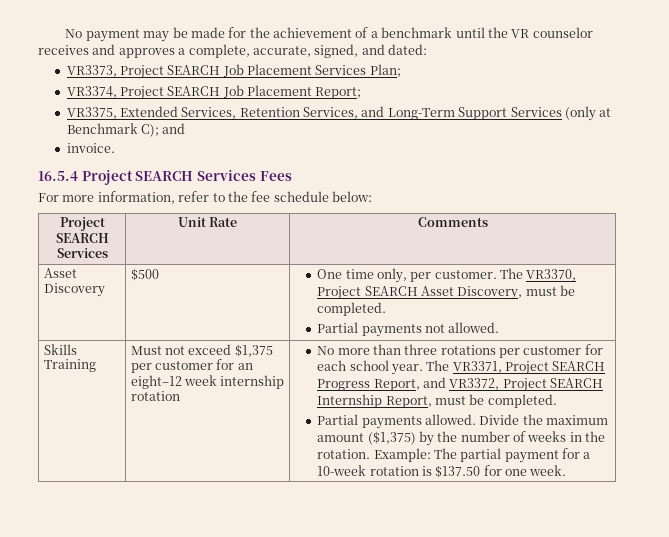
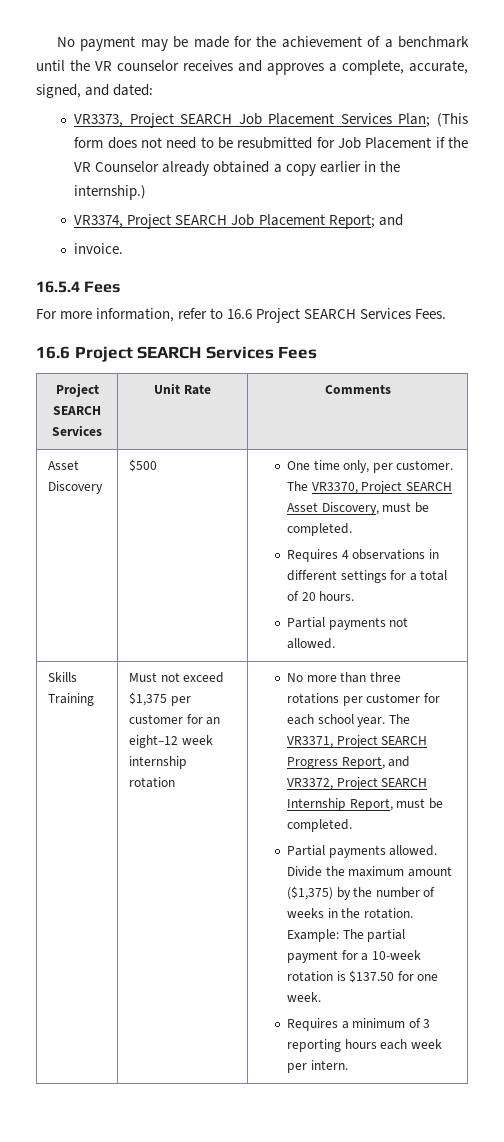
(401, 70) none -> [437,113,468,127] [74,137,468,149] [74,161,400,176] [74,185,147,200] (This form does not need to be resubmitted for Job Placement if the VR Counselor already obtained a copy earlier in the internship.)
[66,106,612,121] [66,123,159,137] // VR3375, Extended Services, Retention Services, and Long-Term Support Services (only at Benchmark C); -> (375, 221) none
[81,170,256,185] Project SEARCH Services -> (80, 287) none
[227,191,372,202] the fee schedule below: -> [227,308,447,323] [36,346,318,362] 16.6 Project SEARCH Services Fees. // 16.6 Project SEARCH Services Fees
(387, 309) none -> [286,549,439,562] [286,570,448,583] [286,591,355,601] // Requires 4 observations in different settings for a total of 20 hours.
(567, 470) none -> [286,1018,431,1031] [286,1039,442,1052] [286,1060,348,1073] // Requires a minimum of 3 reporting hours each week per intern.

